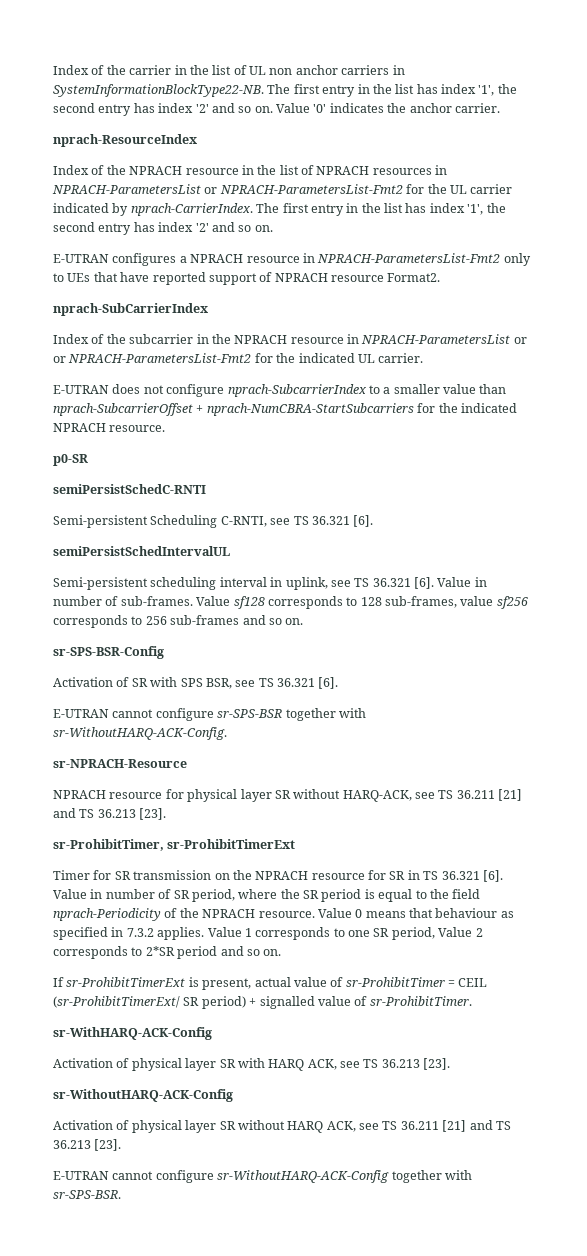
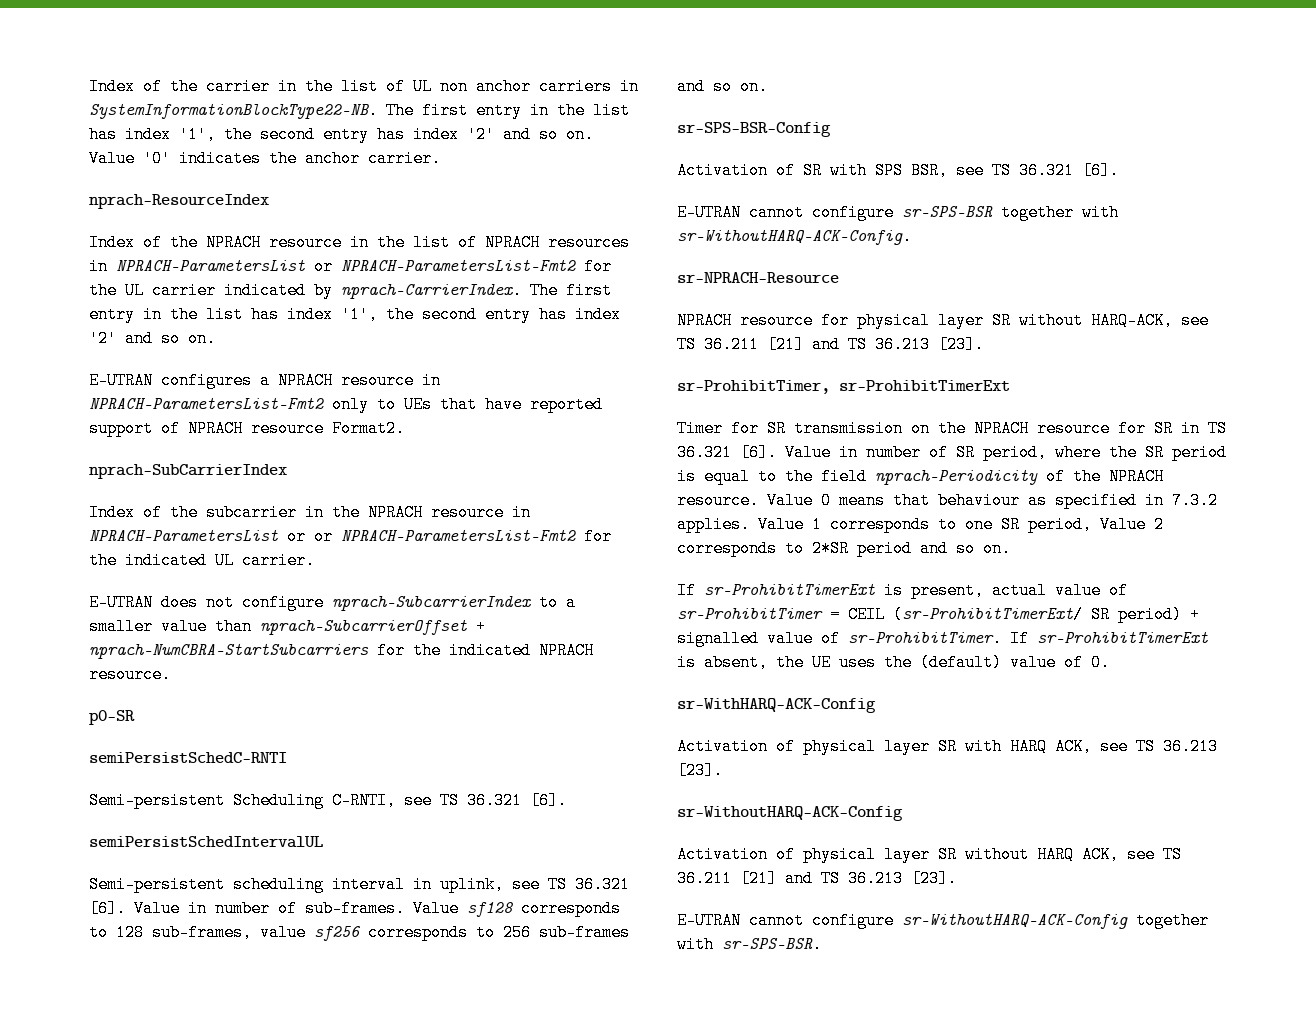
(472, 1001) none -> [1010,630,1208,647] [677,654,1110,671] If sr-ProhibitTimerExt is absent, the UE uses the (default) value of 0.

